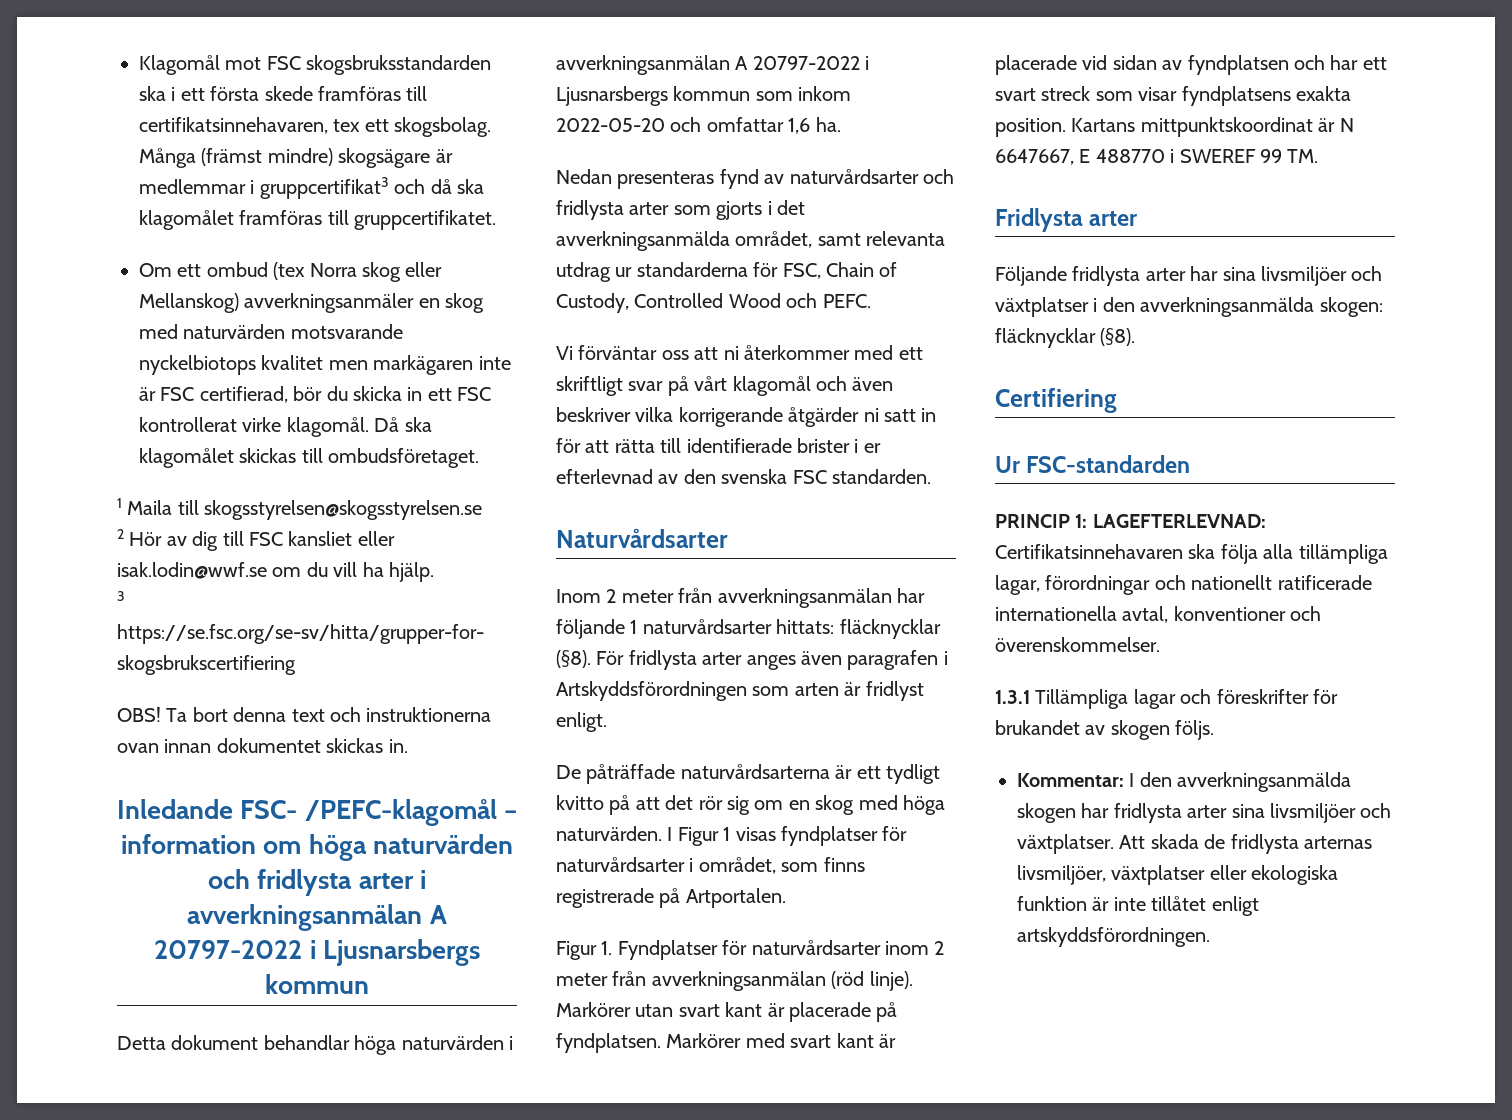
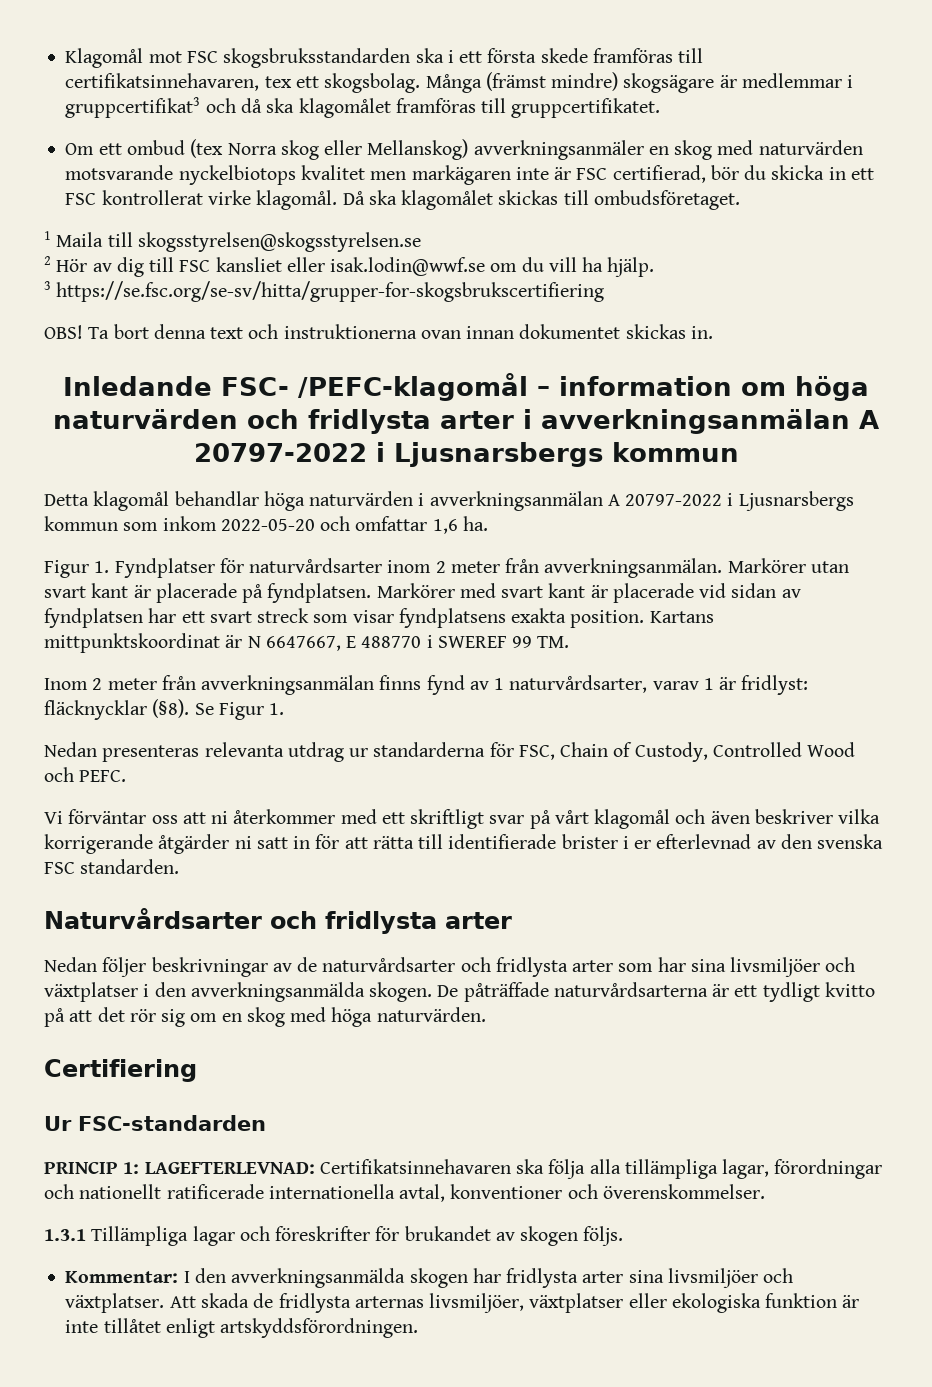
[171,1035,259,1050] dokument -> [93,491,170,511] klagomål
[556,169,954,189] [556,200,805,220] [556,231,861,251] Nedan presenteras fynd av naturvårdsarter och fridlysta arter som gjorts i det avverkningsanmälda området, samt -> [44,558,849,578] [44,583,801,603] [44,608,714,628] [44,633,570,653] [44,675,809,695] [44,699,285,720] [44,742,200,762] Figur 1. Fyndplatser för naturvårdsarter inom 2 meter från avverkningsanmälan. Markörer utan svart kant är placerade på fyndplatsen. Markörer med svart kant är placerade vid sidan av fyndplatsen har ett svart streck som visar fyndplatsens exakta position. Kartans mittpunktskoordinat är N 6647667, E 488770 i SWEREF 99 TM. // Inom 2 meter från avverkningsanmälan finns fynd av 1 naturvårdsarter, varav 1 är fridlyst: fläcknycklar (§8). Se Figur 1. // Nedan presenteras
[556,588,925,608] [556,619,941,639] [556,650,948,670] [556,681,924,701] [556,712,607,732] // Inom 2 meter från avverkningsanmälan har följande 1 naturvårdsarter hittats: fläcknycklar (§8). För fridlysta arter anges även paragrafen i Artskyddsförordningen som arten är fridlyst enligt. // -> [270,911,512,934] [44,957,856,977] [44,982,433,1002] och fridlysta arter // Nedan följer beskrivningar av de naturvårdsarter och fridlysta arter som har sina livsmiljöer och växtplatser i den avverkningsanmälda skogen.
[667,826,908,846] [556,857,865,874] [556,888,786,908] [556,940,945,960] [556,971,913,991] [556,1002,898,1022] [556,1033,896,1053] [995,55,1387,75] [995,86,1351,106] [995,117,1354,137] [995,149,1319,165] [995,208,1139,232] [995,266,1383,286] [995,297,1383,317] [995,328,1136,348] I Figur 1 visas fyndplatser för naturvårdsarter i området, som finns registrerade på Artportalen. // Figur 1. Fyndplatser för naturvårdsarter inom 2 meter från avverkningsanmälan (röd linje). Markörer utan svart kant är placerade på fyndplatsen. Markörer med svart kant är placerade vid sidan av fyndplatsen och har ett svart streck som visar fyndplatsens exakta position. Kartans mittpunktskoordinat är N 6647667, E 488770 i SWEREF 99 TM. // Fridlysta arter // Följande fridlysta arter har sina livsmiljöer och växtplatser i den avverkningsanmälda skogen: fläcknycklar (§8). -> (486, 1014) none

